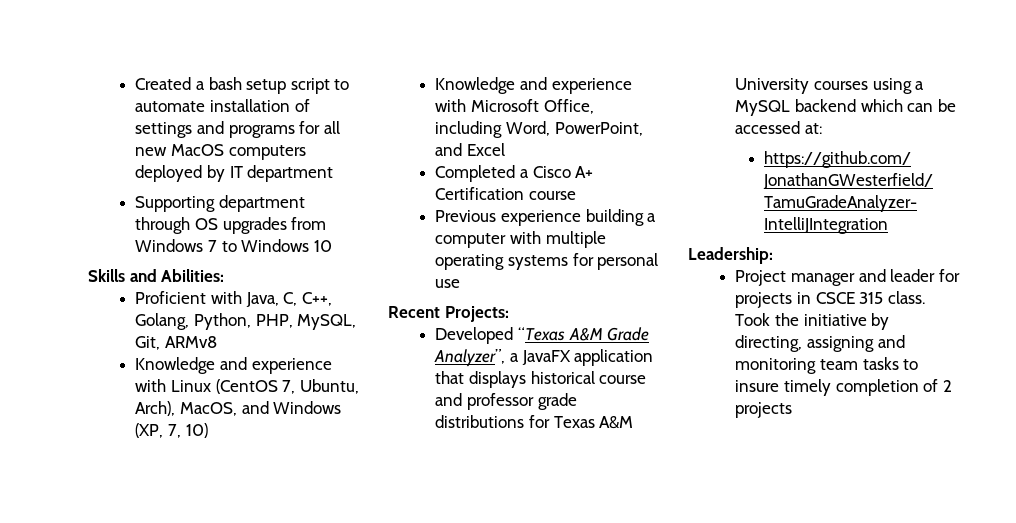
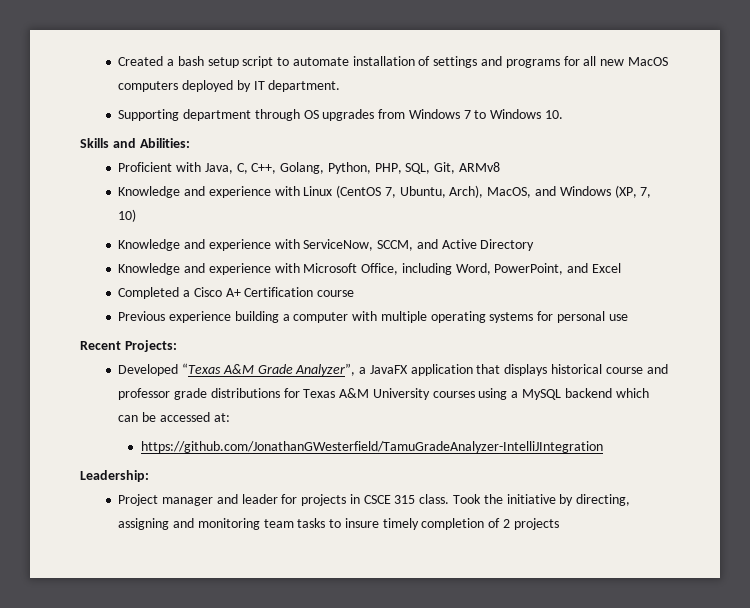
[247,165,334,182] department -> [268,80,341,92] department.
[313,240,332,252] 10 -> [545,110,564,119] 10.
[297,314,357,330] MySQL, -> [405,163,431,174] SQL,
(208, 430) none -> [118,239,535,251] // Knowledge and experience with ServiceNow, SCCM, and Active Directory

